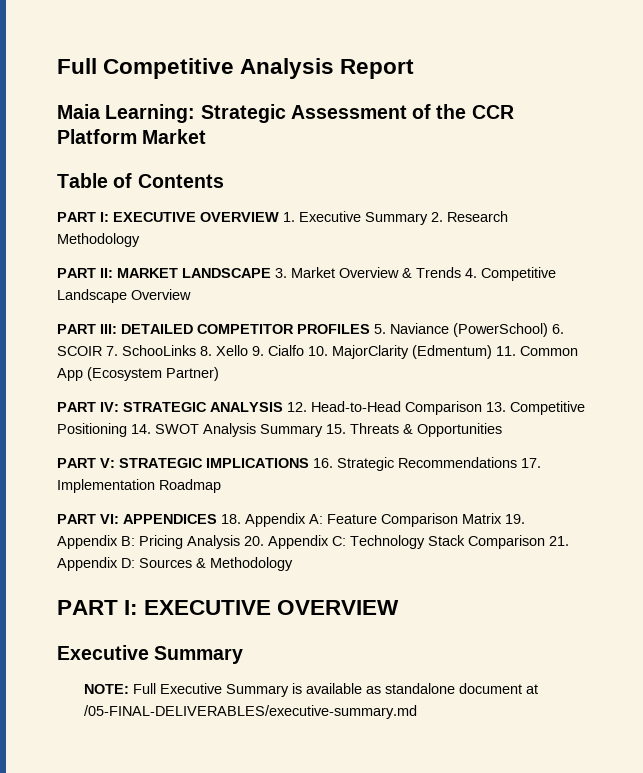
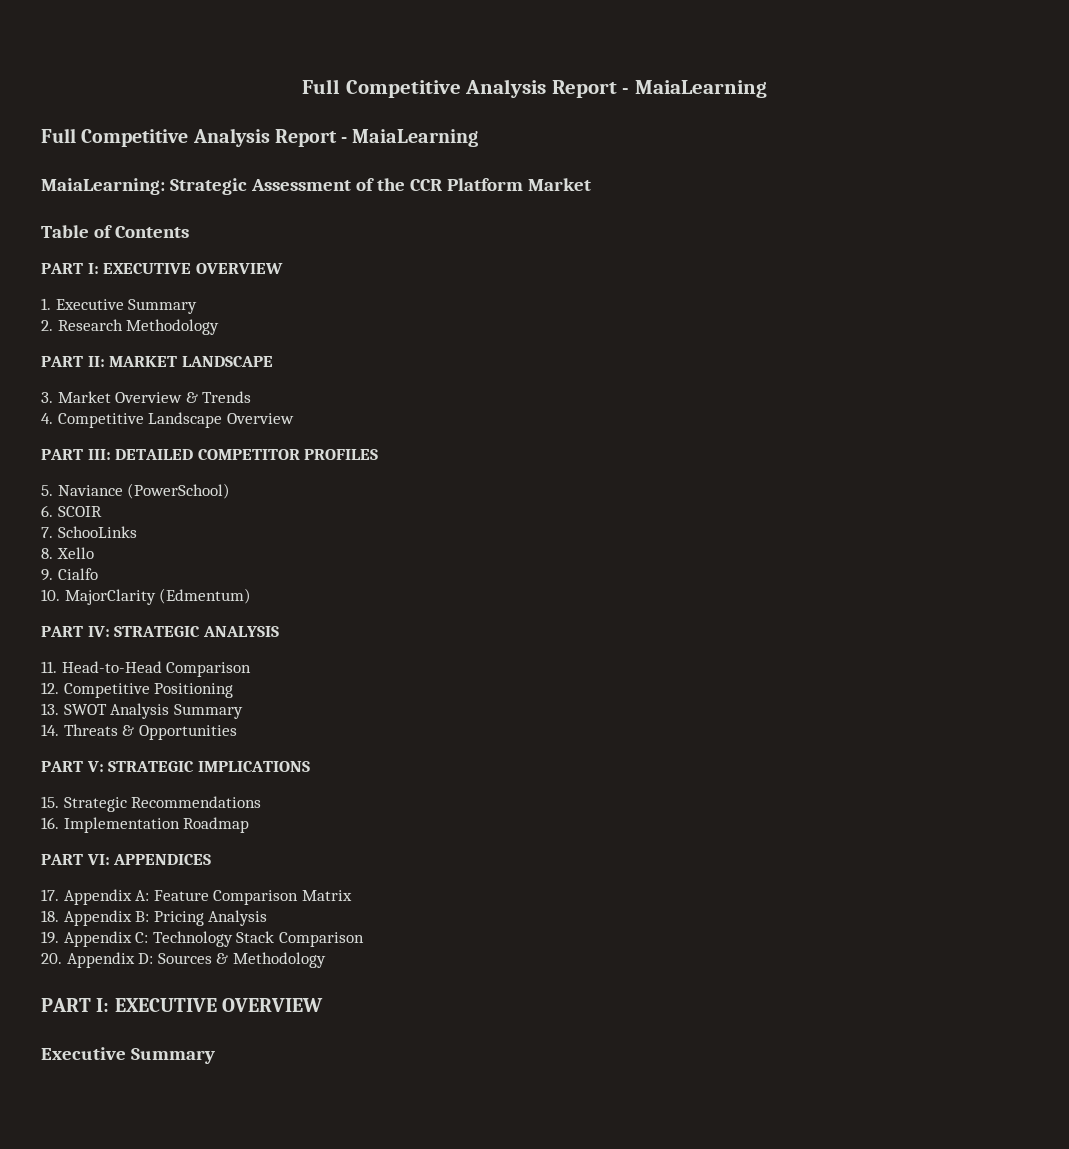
[57,58,415,79] [57,104,196,123] Full Competitive Analysis Report // Maia Learning: -> [302,79,767,98] [41,128,479,147] [41,178,165,195] Full Competitive Analysis Report - MaiaLearning // Full Competitive Analysis Report - MaiaLearning // MaiaLearning:
(279, 217) none -> (283, 268) //
(428, 218) none -> (198, 306) //
(271, 273) none -> (273, 361) //
(461, 272) none -> (252, 397) //
(370, 329) none -> (379, 454) //
(548, 330) none -> (231, 491) //
(102, 351) none -> (102, 511) //
(196, 350) none -> (137, 532) //
(248, 350) none -> (94, 553) //
(304, 350) none -> (98, 574) //
[496,346,578,356] [57,367,219,381] 11. Common App (Ecosystem Partner) -> (252, 596) none
[287,402,307,412] 12. -> [41,661,57,673] // 11.
[486,402,506,412] 13. -> [41,682,59,694] // 12.
[131,424,151,434] 14. -> [41,703,59,715] // 13.
[326,424,346,434] 15. -> [41,724,59,736] // 14.
[313,458,333,468] 16. -> [41,796,59,808] // 15.
[521,458,541,468] 17. -> [41,817,59,829] // 16.
[221,514,241,524] 18. -> [41,889,59,901] // 17.
[505,514,525,524] 19. -> [41,910,59,922] // 18.
[244,536,264,546] 20. -> [41,931,59,944] // 19.
[549,536,569,546] 21. -> [41,953,62,964] // 20.
[84,683,539,697] [84,705,418,719] // NOTE: Full Executive Summary is available as standalone document at /05-FINAL-DELIVERABLES/executive-summary.md -> (215, 1056) none

